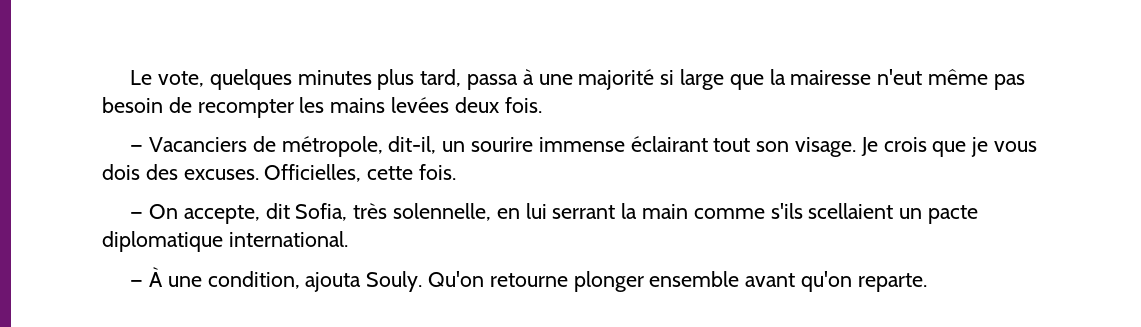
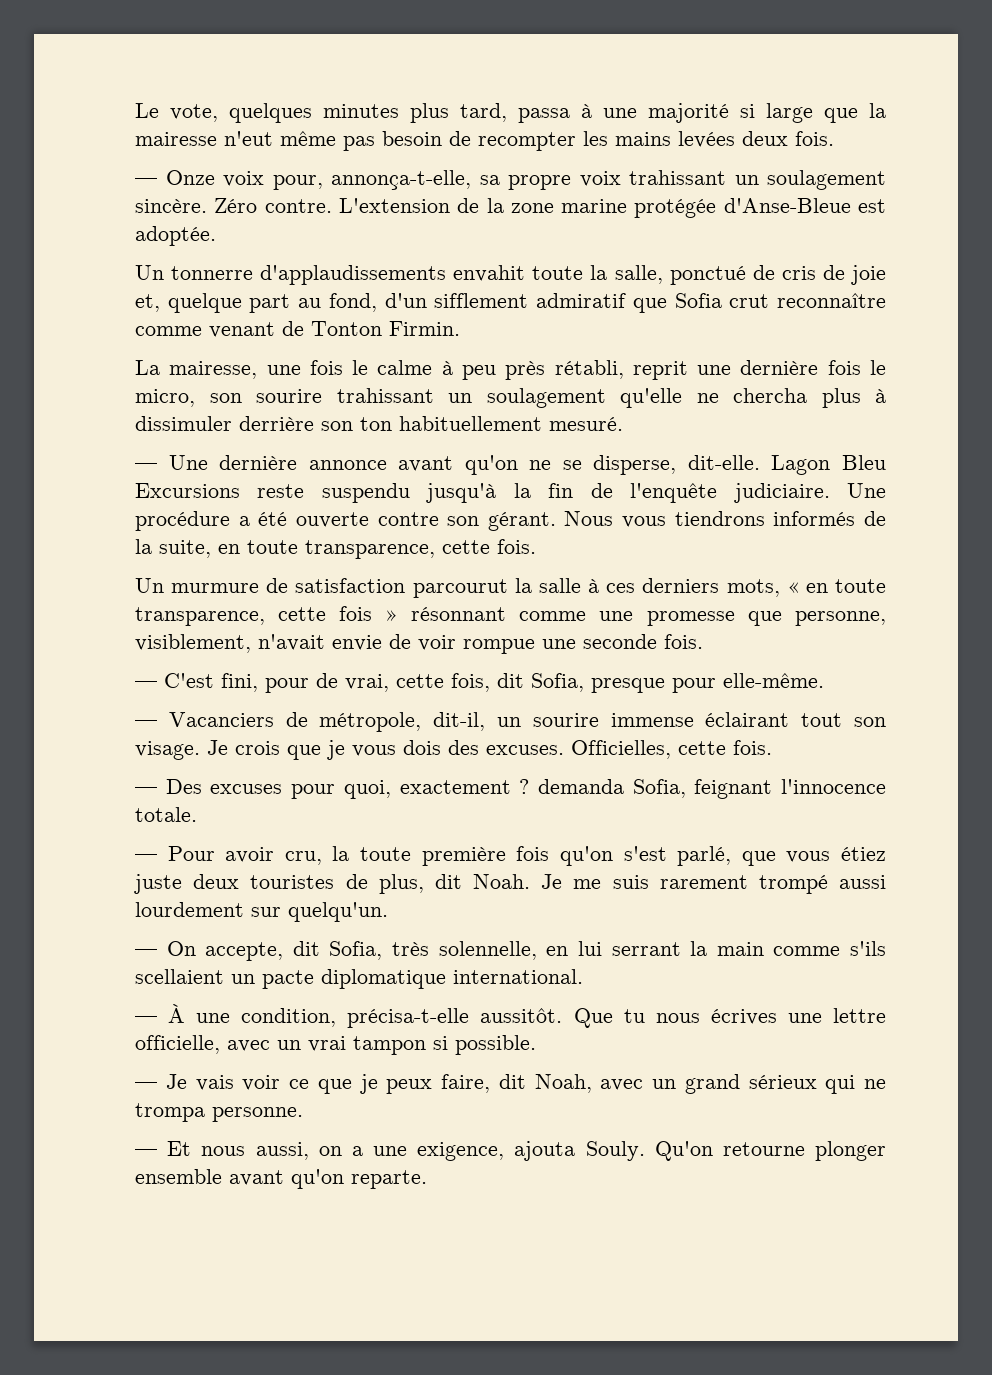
(542, 105) none -> [135,170,886,190] [135,198,886,218] [135,226,216,246] [135,265,887,285] [135,293,887,313] [135,321,460,338] [135,360,887,380] [135,388,886,408] [135,416,623,431] [135,455,886,475] [135,483,887,503] [135,511,886,531] [135,539,536,559] [135,578,886,598] [135,606,886,626] [135,634,703,654] [135,673,824,693] // — Onze voix pour, annonça-t-elle, sa propre voix trahissant un soulagement sincère. Zéro contre. L'extension de la zone marine protégée d'Anse-Bleue est adoptée. // Un tonnerre d'applaudissements envahit toute la salle, ponctué de cris de joie et, quelque part au fond, d'un sifflement admiratif que Sofia crut reconnaître comme venant de Tonton Firmin. // La mairesse, une fois le calme à peu près rétabli, reprit une dernière fois le micro, son sourire trahissant un soulagement qu'elle ne chercha plus à dissimuler derrière son ton habituellement mesuré. // — Une dernière annonce avant qu'on ne se disperse, dit-elle. Lagon Bleu Excursions reste suspendu jusqu'à la fin de l'enquête judiciaire. Une procédure a été ouverte contre son gérant. Nous vous tiendrons informés de la suite, en toute transparence, cette fois. // Un murmure de satisfaction parcourut la salle à ces derniers mots, « en toute transparence, cette fois » résonnant comme une promesse que personne, visiblement, n'avait envie de voir rompue une seconde fois. // — C'est fini, pour de vrai, cette fois, dit Sofia, presque pour elle-même.
(457, 172) none -> [135,779,886,799] [135,807,197,822] [135,846,887,866] [134,874,886,894] [135,902,388,922] // — Des excuses pour quoi, exactement ? demanda Sofia, feignant l'innocence totale. // — Pour avoir cru, la toute première fois qu'on s'est parlé, que vous étiez juste deux touristes de plus, dit Noah. Je me suis rarement trompé aussi lourdement sur quelqu'un.
(300, 280) none -> [347,1008,886,1028] [135,1035,536,1055] [135,1074,886,1094] [135,1103,303,1122] [135,1141,505,1161] précisa-t-elle aussitôt. Que tu nous écrives une lettre officielle, avec un vrai tampon si possible. // — Je vais voir ce que je peux faire, dit Noah, avec un grand sérieux qui ne trompa personne. // — Et nous aussi, on a une exigence,

